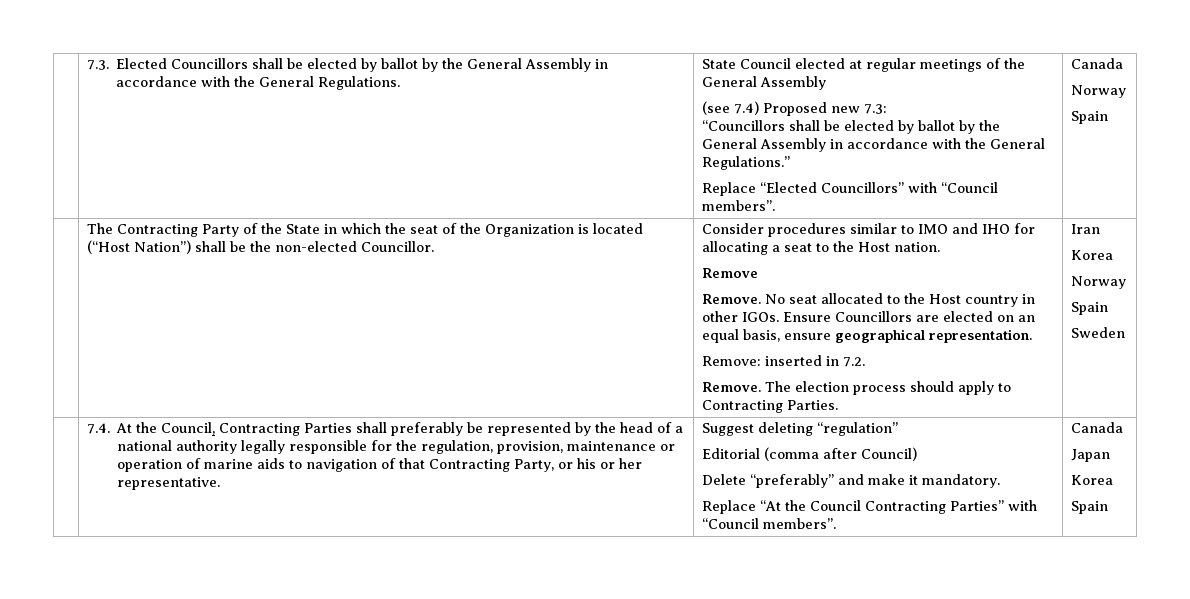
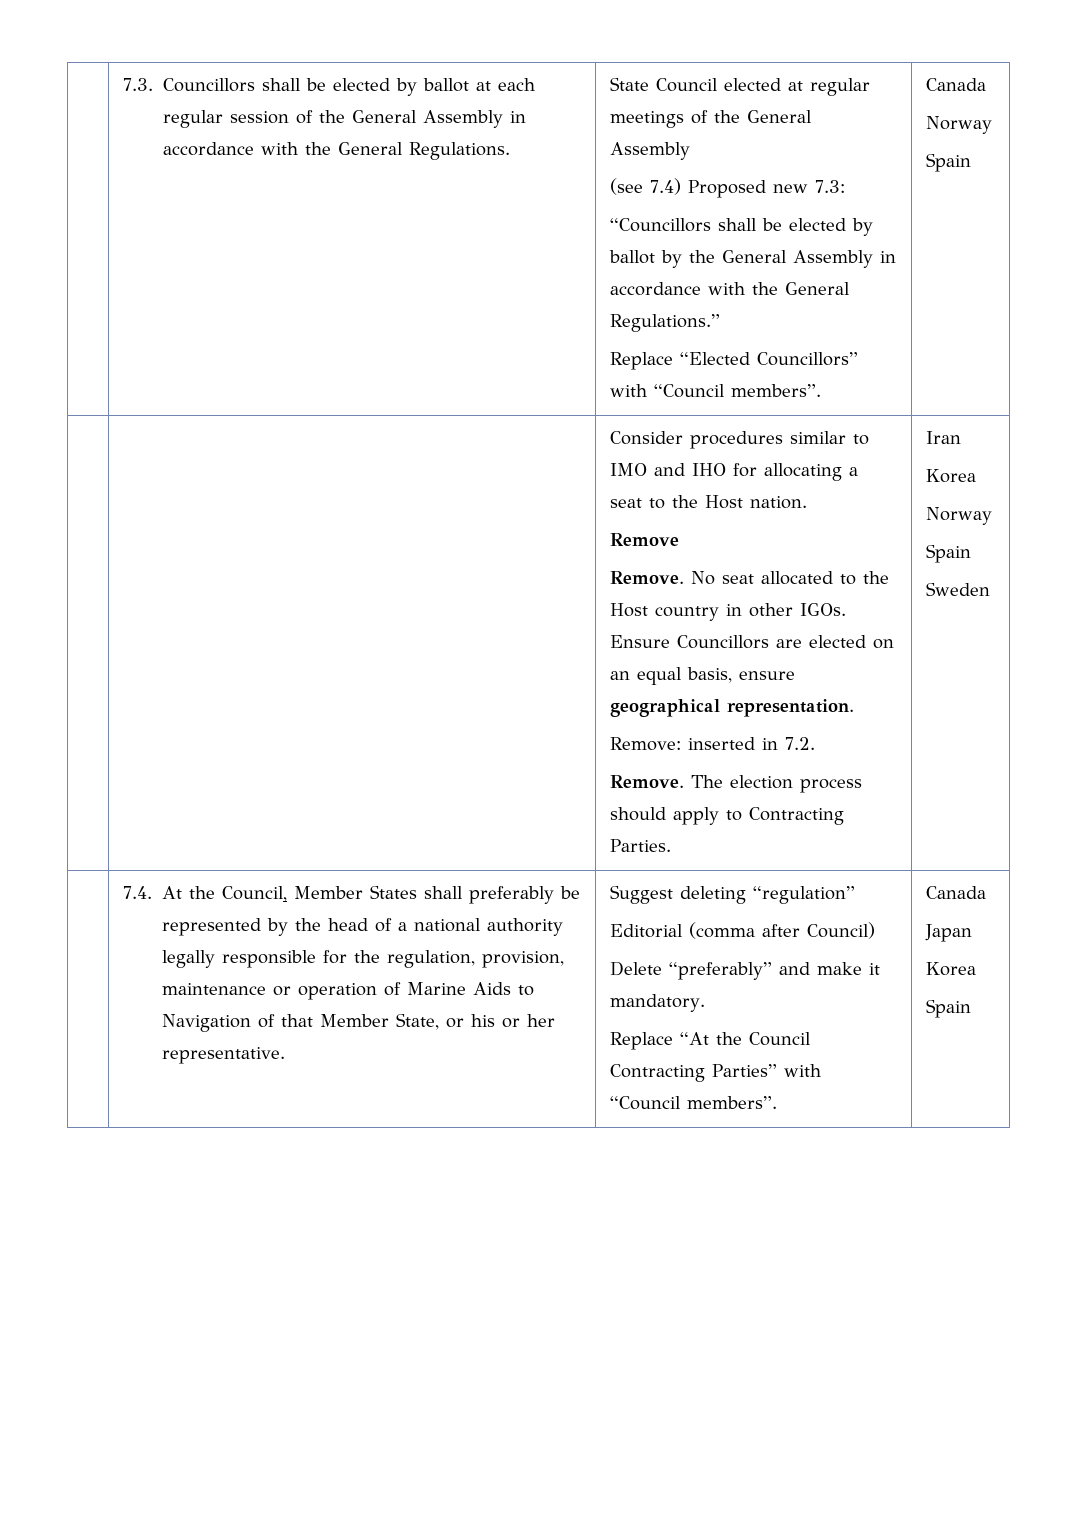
[116,58,168,69] Elected -> (154, 84) none
[422,58,439,72] by -> [475,78,535,91] [162,110,313,128] at each regular session of
[86,223,643,237] [86,240,434,254] The Contracting Party of the State in which the seat of the Organization is located (“Host Nation”) shall be the non-elected Councillor. -> (972, 162) none
[219,423,353,436] Contracting Parties -> [293,885,417,899] Member States
[204,458,555,472] marine aids to navigation of that Contracting Party, -> [406,982,534,996] [161,1013,439,1032] Marine Aids to Navigation of that Member State,

